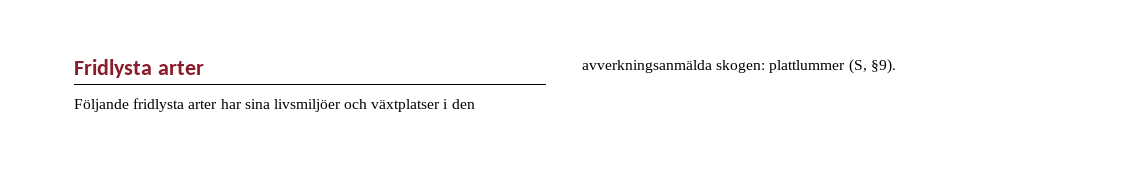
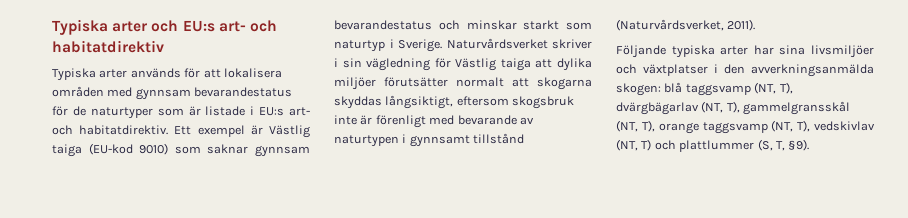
[74,59,204,78] Fridlysta arter -> [52,19,277,35] [52,40,164,53] [52,68,282,81] [52,86,293,100] [52,106,310,119] [52,125,310,138] [52,143,310,157] [334,20,592,30] [334,38,592,52] [334,58,592,71] [334,77,592,90] [334,95,575,109] [334,115,534,128] [334,133,525,147] [616,19,756,31] Typiska arter och EU:s art- och habitatdirektiv // Typiska arter används för att lokalisera områden med gynnsam bevarandestatus för de naturtyper som är listade i EU:s art- och habitatdirektiv. Ett exempel är Västlig taiga (EU-kod 9010) som saknar gynnsam bevarandestatus och minskar starkt som naturtyp i Sverige. Naturvårdsverket skriver i sin vägledning för Västlig taiga att dylika miljöer förutsätter normalt att skogarna skyddas långsiktigt, eftersom skogsbruk inte är förenligt med bevarande av naturtypen i gynnsamt tillstånd (Naturvårdsverket, 2011).
[133,98,185,112] fridlysta -> [671,45,715,58] typiska
(766, 66) none -> [664,82,793,96] [616,101,851,115] [616,120,875,134] [616,139,676,151] blå taggsvamp (NT, T), dvärgbägarlav (NT, T), gammelgransskål (NT, T), orange taggsvamp (NT, T), vedskivlav (NT, T) och
(867, 66) none -> [775,141,785,151] T,

